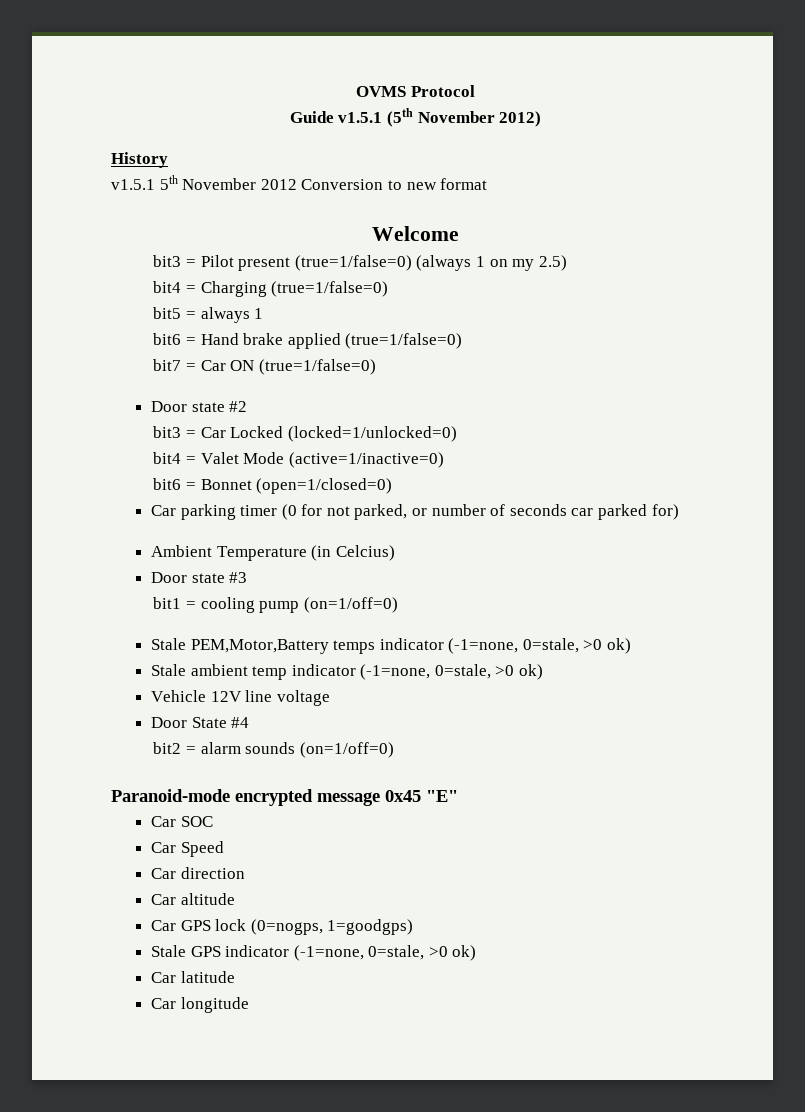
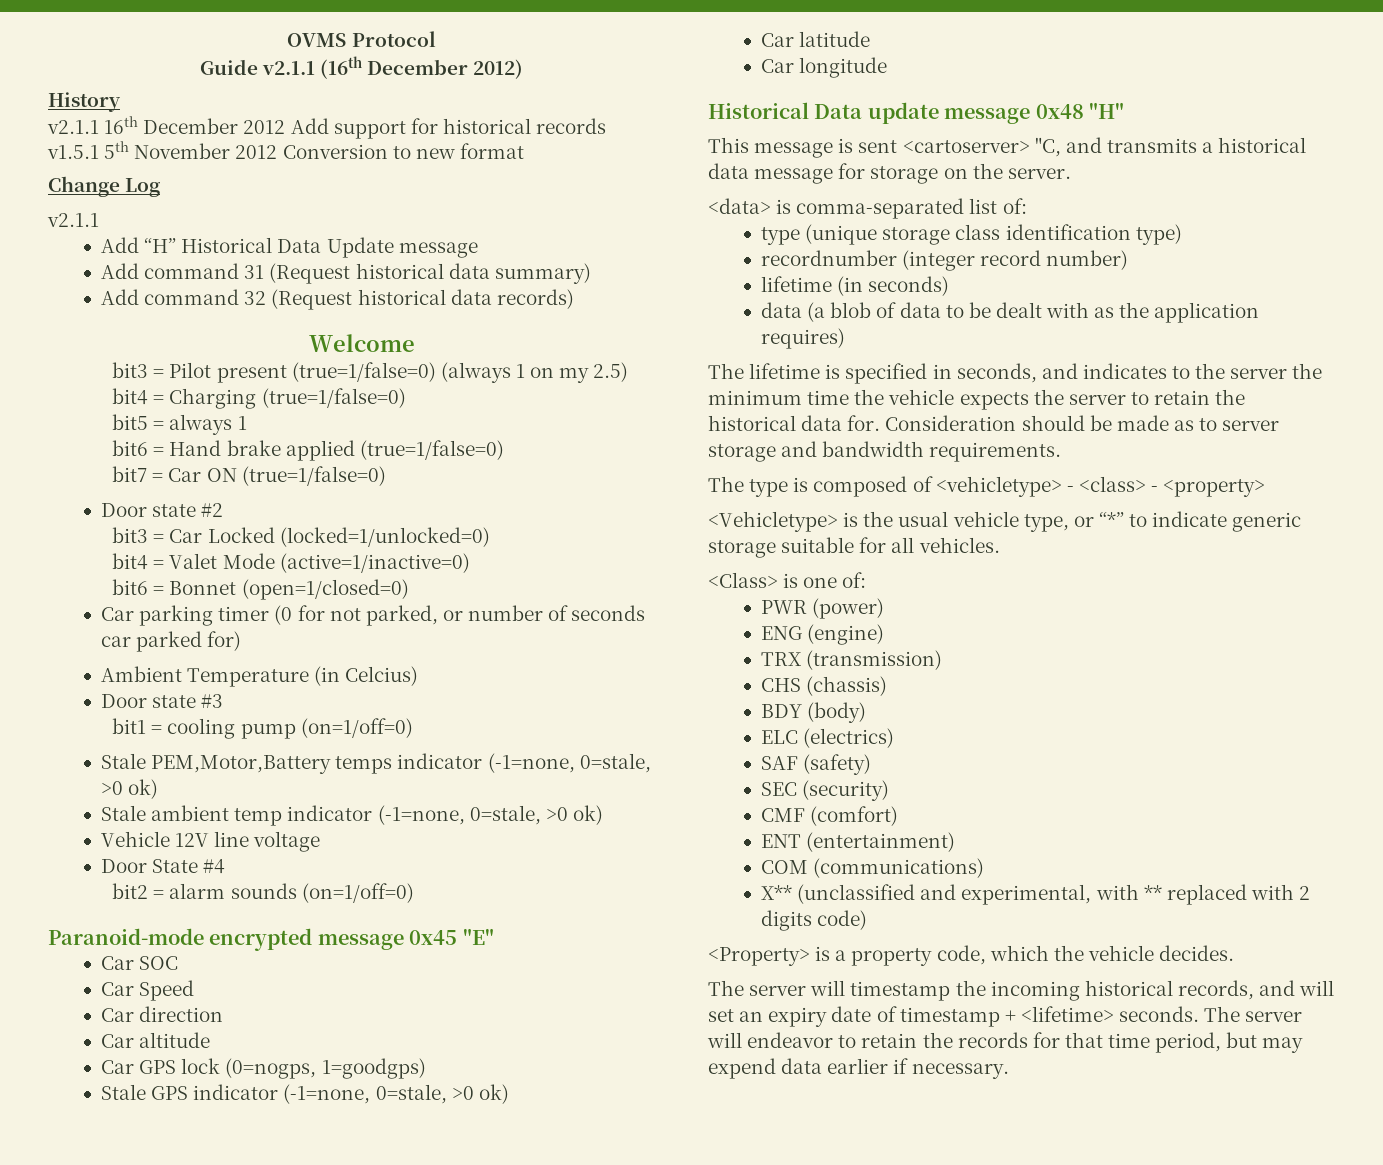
[338,108,495,127] v1.5.1 (5th November -> [261,56,469,79] v2.1.1 (16th December
(168, 160) none -> [47,116,607,139] // v2.1.1 16th December 2012 Add support for historical records
(488, 184) none -> [48,176,161,197] [47,213,99,227] [100,237,478,258] [100,263,591,284] [100,289,574,310] // Change Log // v2.1.1 // Add “H” Historical Data Update message // Add command 31 (Request historical data summary) // Add command 32 (Request historical data records)
(249, 1005) none -> [708,102,1124,124] [708,137,1307,158] [708,163,1071,184] [708,198,1027,219] [760,224,1182,245] [760,250,1129,271] [760,276,950,296] [760,302,1260,323] [760,328,845,349] [708,363,1323,384] [708,389,1246,410] [708,415,1280,431] [708,441,1062,462] [708,476,1266,497] [708,511,1302,532] [708,537,1000,558] [708,572,867,588] [760,598,885,619] [760,624,885,645] [760,650,943,670] [760,676,888,696] [760,702,867,723] [760,728,895,748] [760,754,872,775] [760,780,890,801] [760,806,899,826] [760,832,956,852] [760,858,985,878] [760,884,1311,905] [760,910,868,931] [708,945,1235,966] [708,980,1335,1001] [708,1006,1303,1027] [707,1032,1304,1053] [708,1058,1009,1079] // Historical Data update message 0x48 "H" // This message is sent <cartoserver> "C, and transmits a historical data message for storage on the server. // <data> is comma-separated list of: // type (unique storage class identification type) // recordnumber (integer record number) // lifetime (in seconds) // data (a blob of data to be dealt with as the application requires) // The lifetime is specified in seconds, and indicates to the server the minimum time the vehicle expects the server to retain the historical data for. Consideration should be made as to server storage and bandwidth requirements. // The type is composed of <vehicletype> - <class> - <property> // <Vehicletype> is the usual vehicle type, or “*” to indicate generic storage suitable for all vehicles. // <Class> is one of: // PWR (power) // ENG (engine) // TRX (transmission) // CHS (chassis) // BDY (body) // ELC (electrics) // SAF (safety) // SEC (security) // CMF (comfort) // ENT (entertainment) // COM (communications) // X** (unclassified and experimental, with ** replaced with 2 digits code) // <Property> is a property code, which the vehicle decides. // The server will timestamp the incoming historical records, and will set an expiry date of timestamp + <lifetime> seconds. The server will endeavor to retain the records for that time period, but may expend data earlier if necessary.

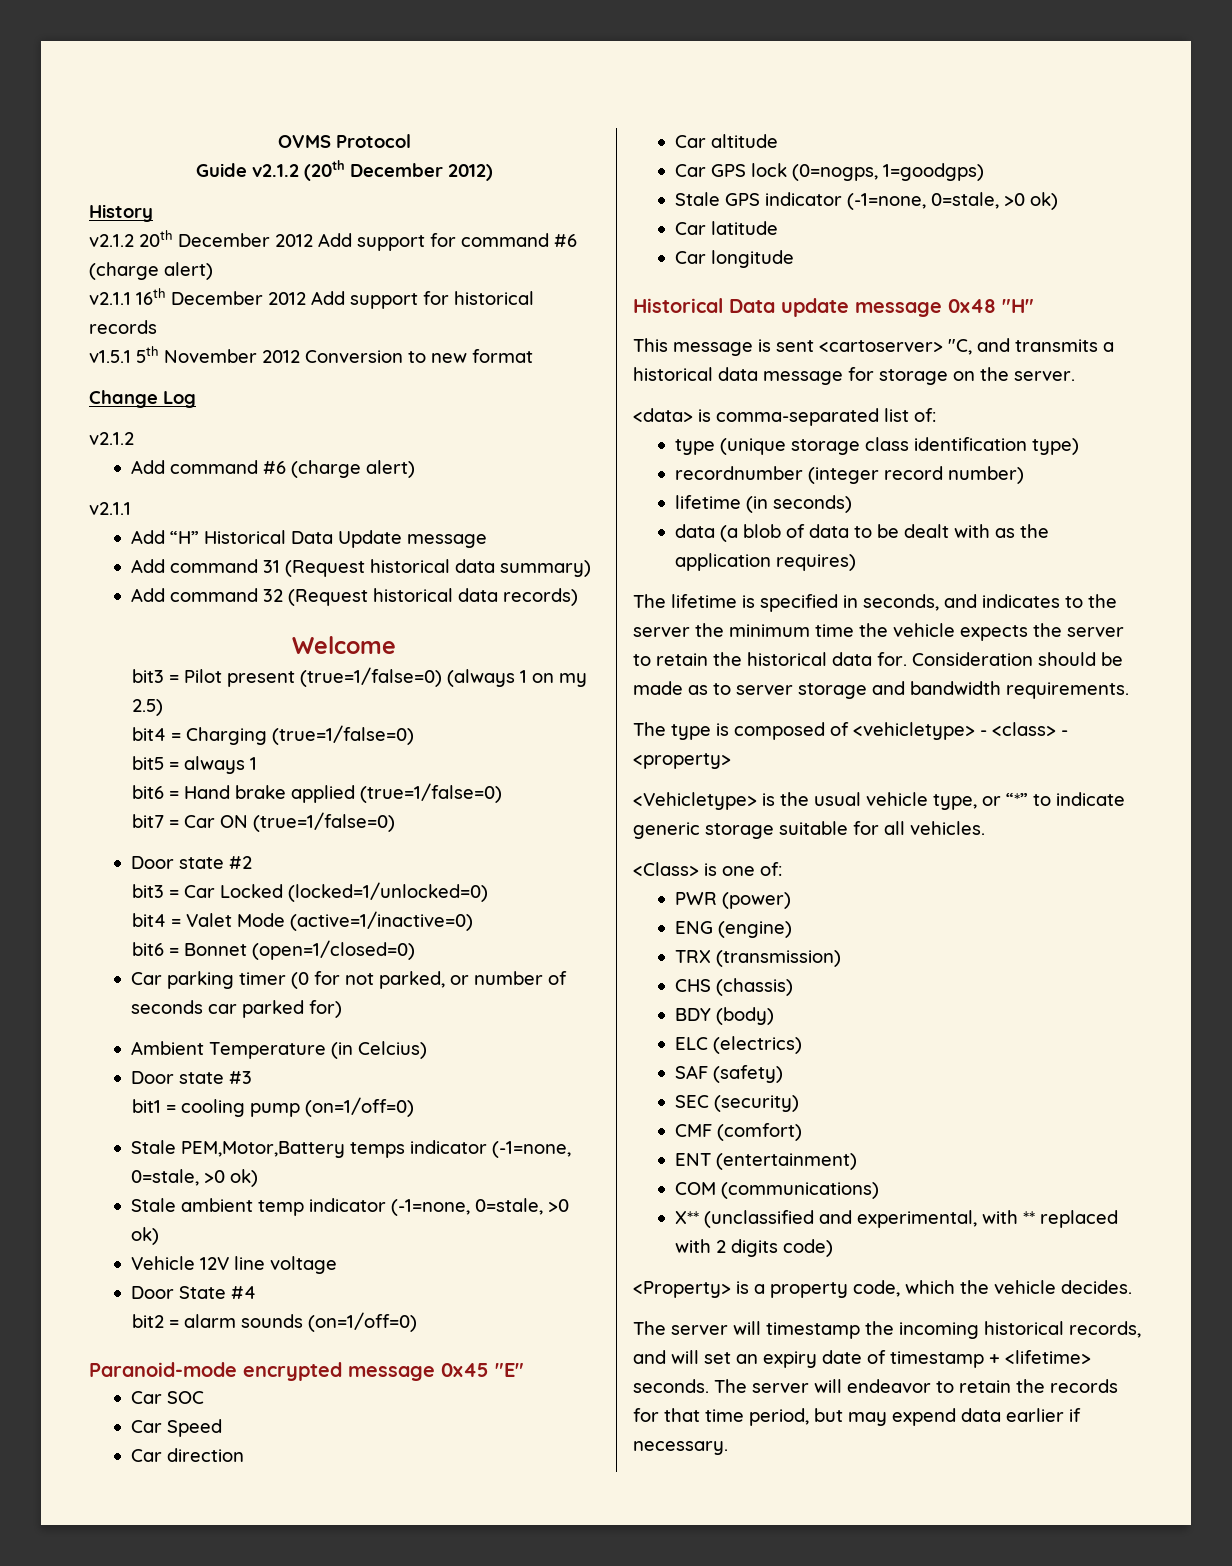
[261,56,362,79] v2.1.1 (16th -> [251,160,345,181] v2.1.2 (20th
(121, 102) none -> [89,230,577,251] [89,262,213,280] // v2.1.2 20th December 2012 Add support for command #6 (charge alert)
(161, 187) none -> [89,432,134,445] [130,460,415,478] // v2.1.2 // Add command #6 (charge alert)

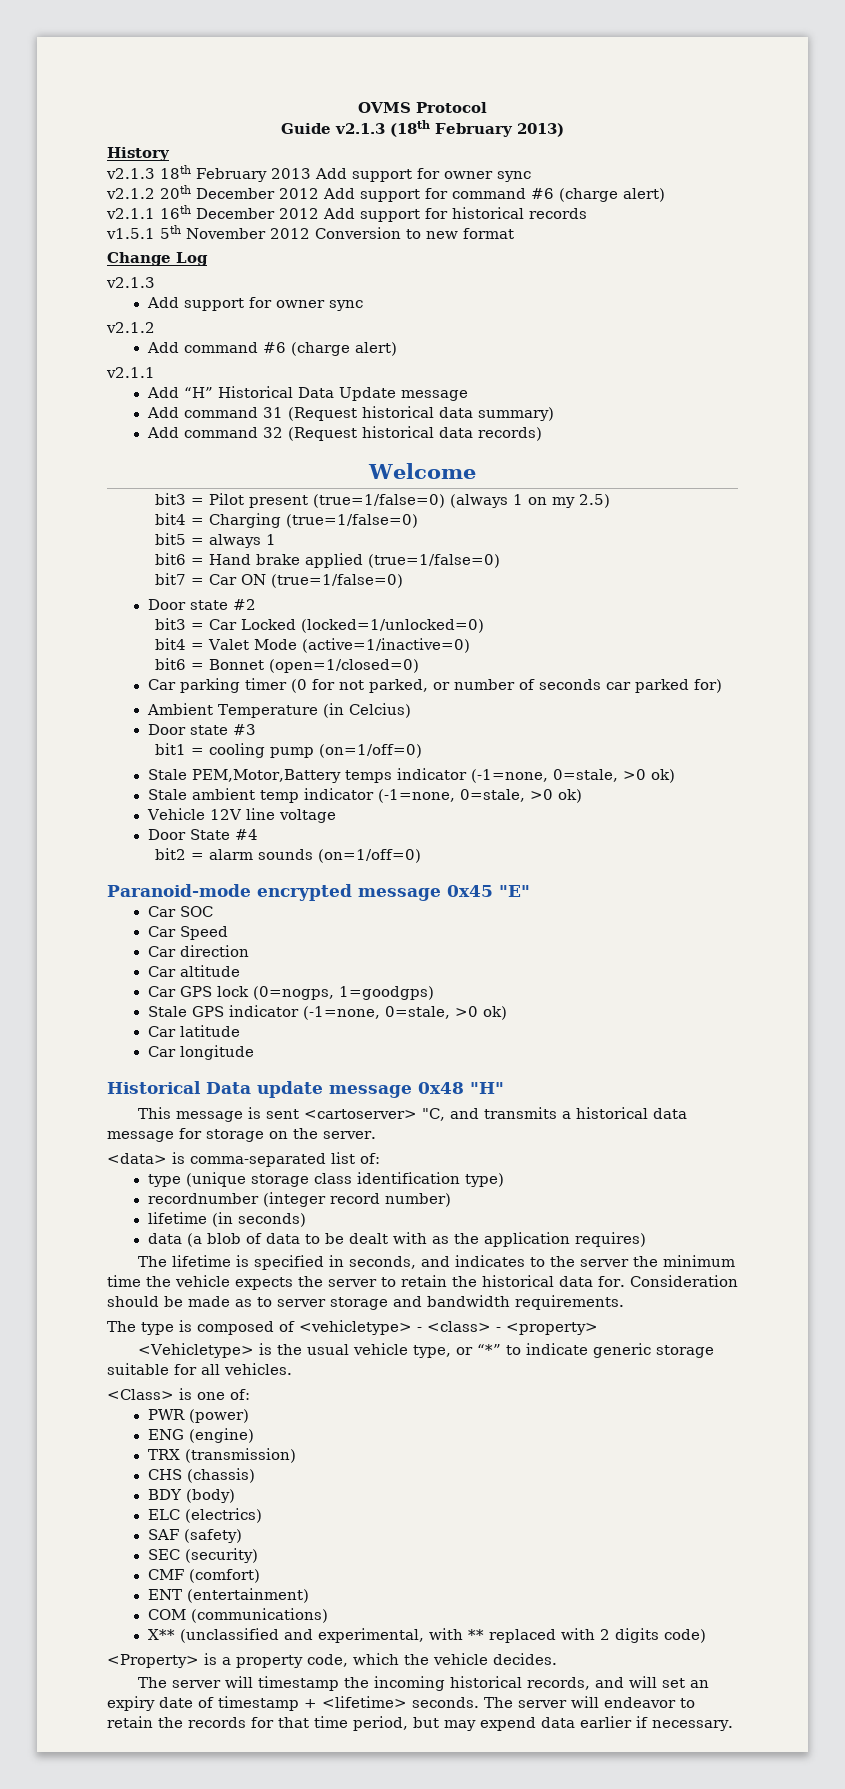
[251,160,493,181] [89,204,153,222] v2.1.2 (20th December 2012) // History -> [335,120,564,137] [107,147,170,161] [106,165,531,182] v2.1.3 (18th February 2013) // History // v2.1.3 18th February 2013 Add support for owner sync
(196, 399) none -> [106,277,155,288] [146,297,363,311] // v2.1.3 // Add support for owner sync

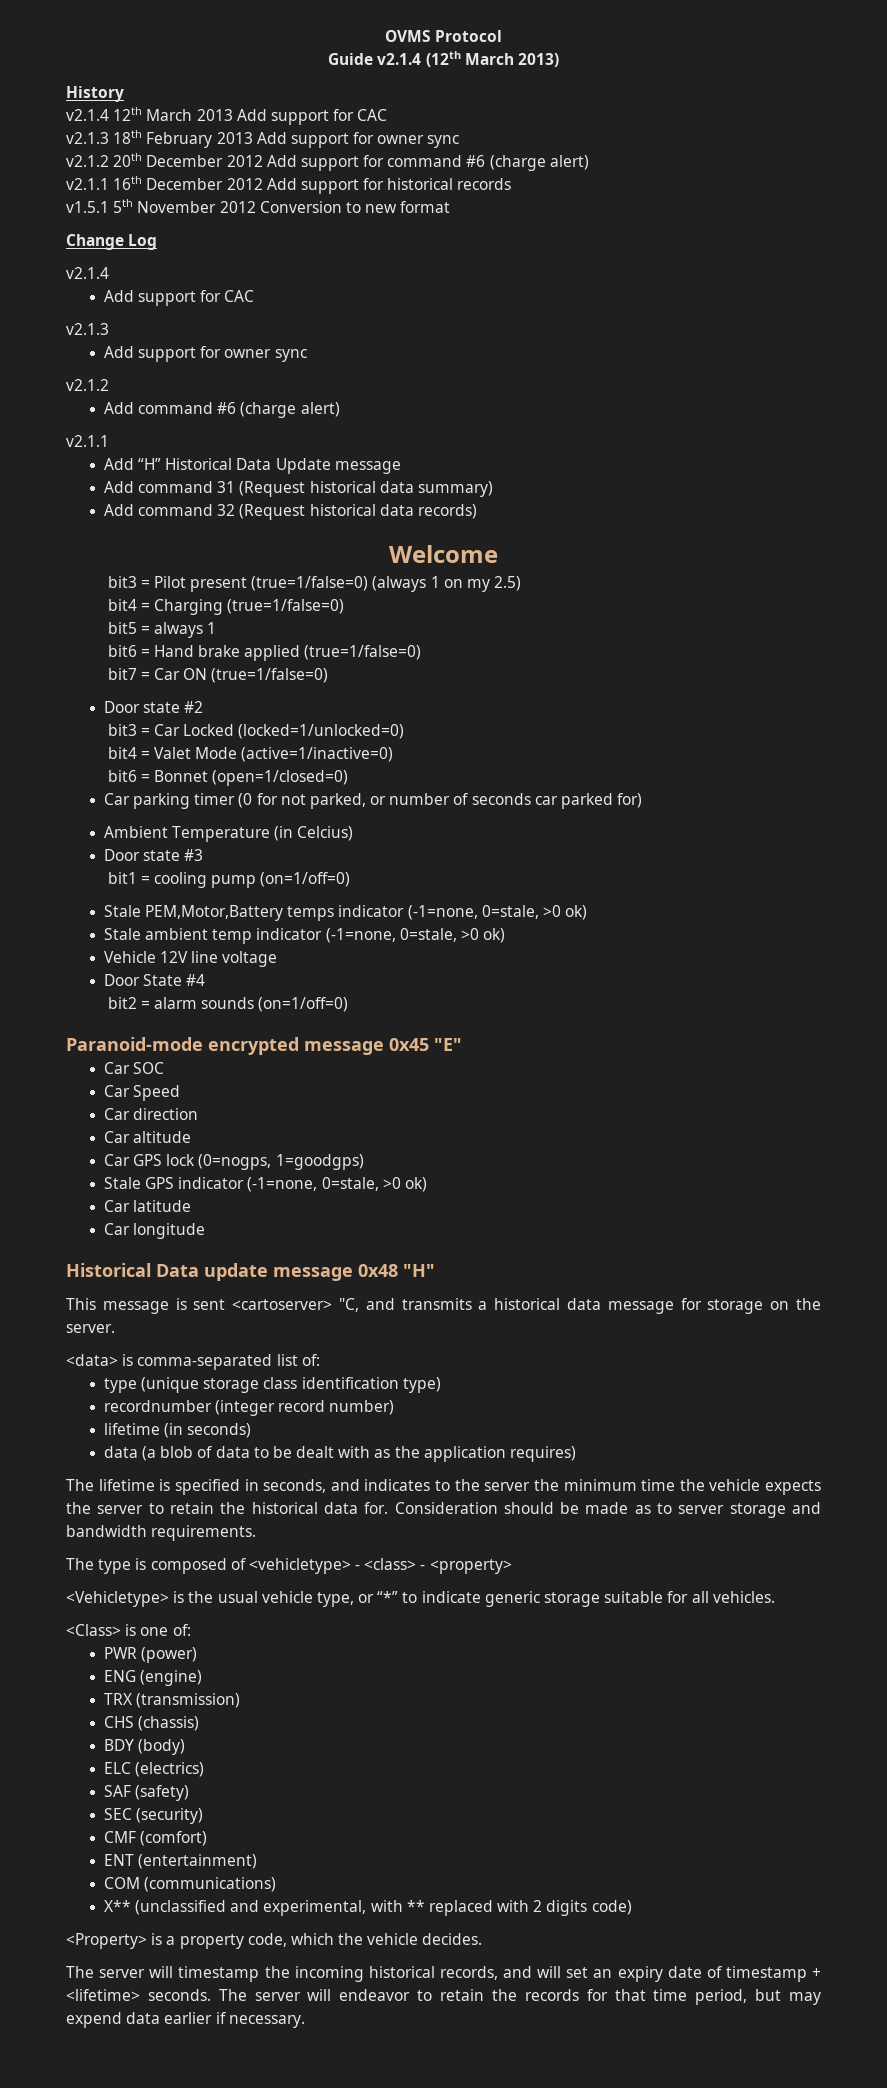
[335,120,513,137] v2.1.3 (18th February -> [377,51,514,67] v2.1.4 (12th March
(170, 154) none -> [66,107,388,125] // v2.1.4 12th March 2013 Add support for CAC
(208, 259) none -> [66,267,109,279] [103,290,255,306] // v2.1.4 // Add support for CAC

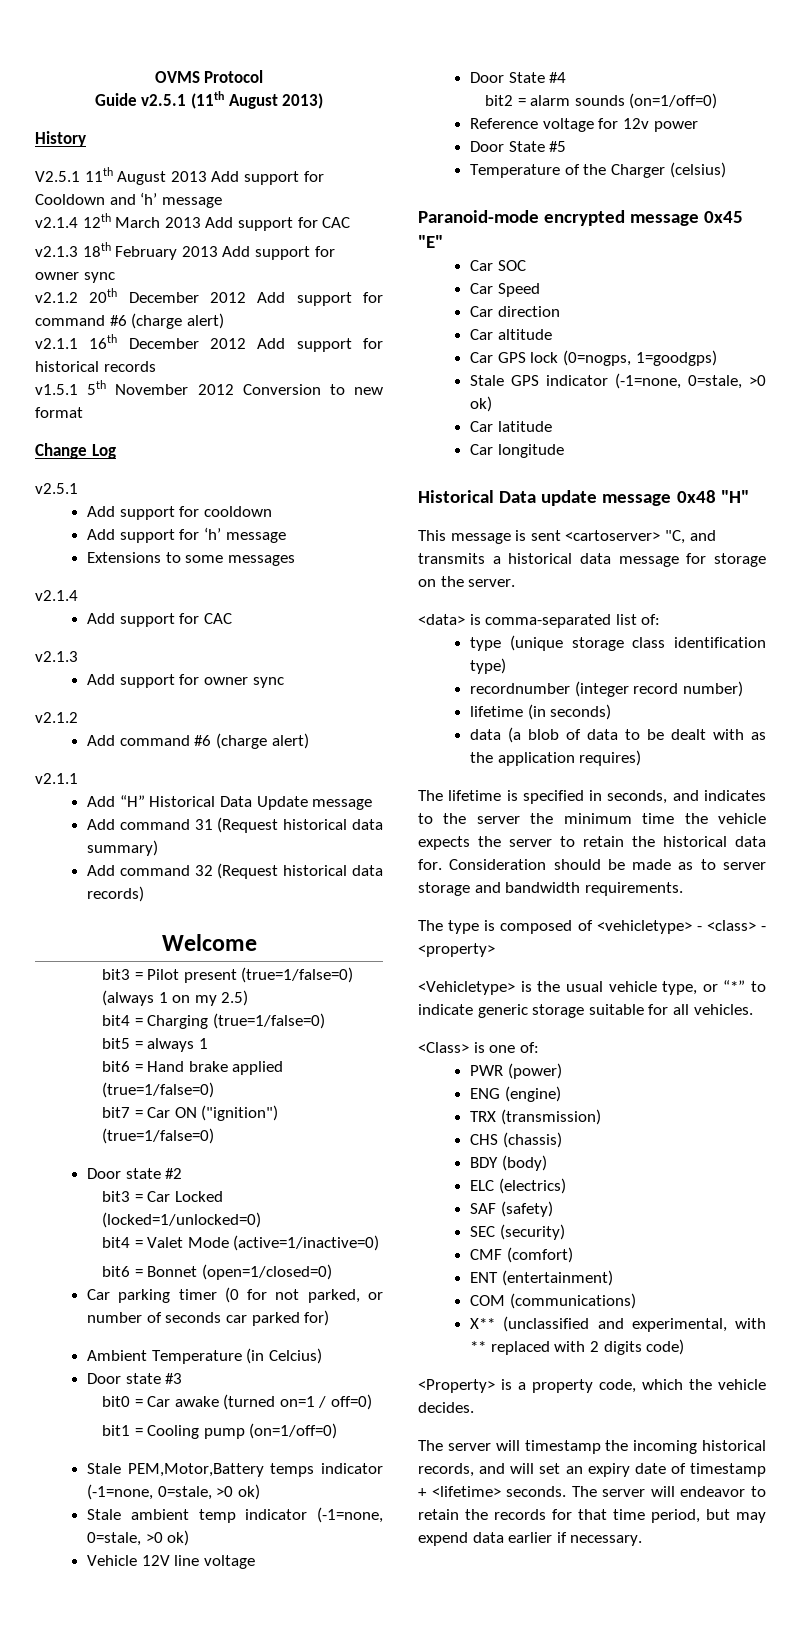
[377,51,514,67] v2.1.4 (12th March -> [141,91,278,109] v2.5.1 (11th August
(124, 94) none -> [35,167,324,185] [35,192,222,208] // V2.5.1 11th August 2013 Add support for Cooldown and ‘h’ message
(158, 242) none -> [35,483,78,494] [87,506,272,520] [87,527,286,543] [87,552,295,566] // v2.5.1 // Add support for cooldown // Add support for ‘h’ message // Extensions to some messages
(208, 674) none -> [201,1105,279,1121] ("ignition")
(204, 855) none -> [101,1394,373,1410] // bit0 = Car awake (turned on=1 / off=0)
[153,872,207,888] cooling -> [147,1425,200,1439] Cooling
(349, 1004) none -> [470,118,698,132] [470,141,567,152] [470,162,726,178] // Reference voltage for 12v power // Door State #5 // Temperature of the Charger (celsius)

